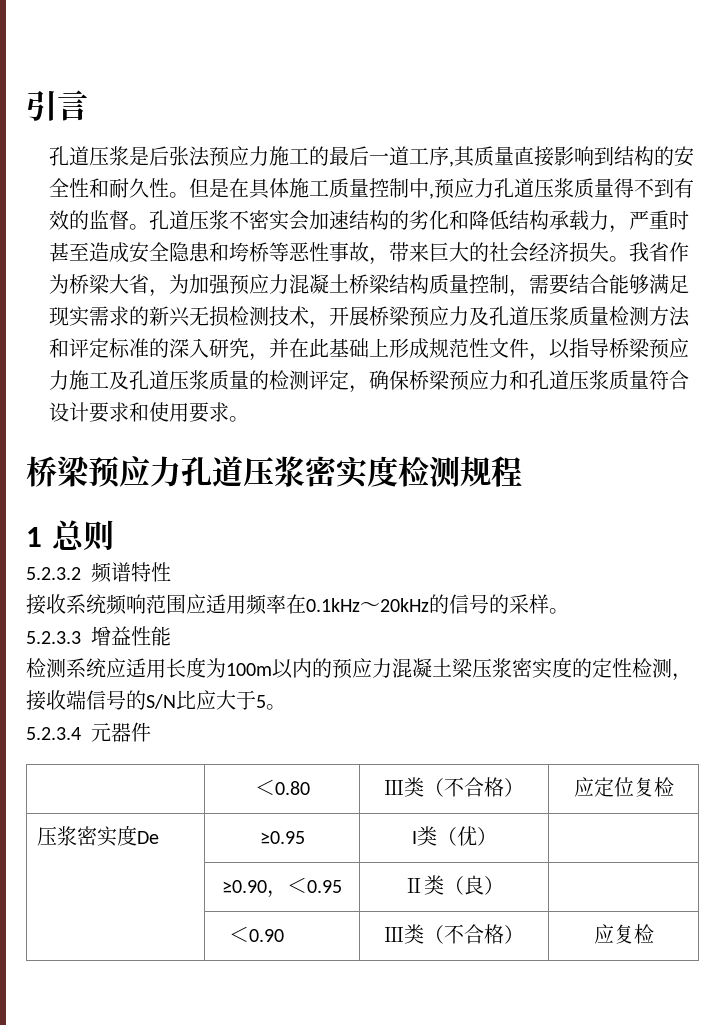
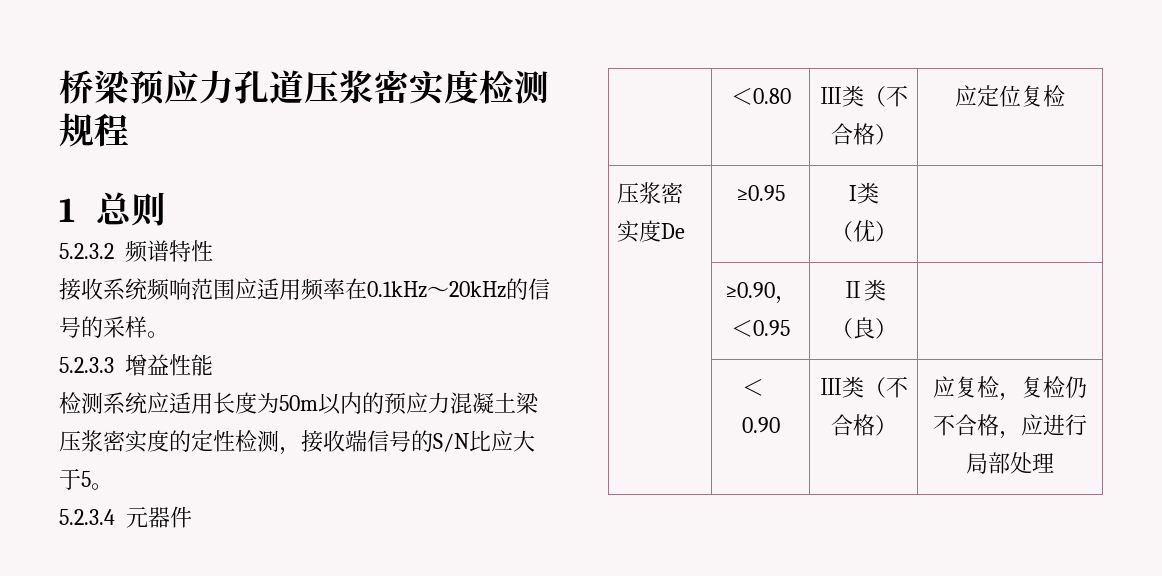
[26,90,88,121] [49,146,695,167] [49,178,695,199] [49,210,690,233] [49,242,690,265] [49,274,690,297] [49,306,691,329] [49,338,690,361] [49,370,690,393] [49,402,250,423] 引言 // 孔道压浆是后张法预应力施工的最后一道工序,其质量直接影响到结构的安全性和耐久性。但是在具体施工质量控制中,预应力孔道压浆质量得不到有效的监督。孔道压浆不密实会加速结构的劣化和降低结构承载力，严重时甚至造成安全隐患和垮桥等恶性事故，带来巨大的社会经济损失。我省作为桥梁大省，为加强预应力混凝土桥梁结构质量控制，需要结合能够满足现实需求的新兴无损检测技术，开展桥梁预应力及孔道压浆质量检测方法和评定标准的深入研究，并在此基础上形成规范性文件，以指导桥梁预应力施工及孔道压浆质量的检测评定，确保桥梁预应力和孔道压浆质量符合设计要求和使用要求。 // -> (59, 87) none
[226,663,272,676] 100m -> [279,395,318,411] 50m
(654, 934) none -> [999,376,1087,401] [933,414,1087,439] [966,452,1054,474] ，复检仍不合格，应进行局部处理

